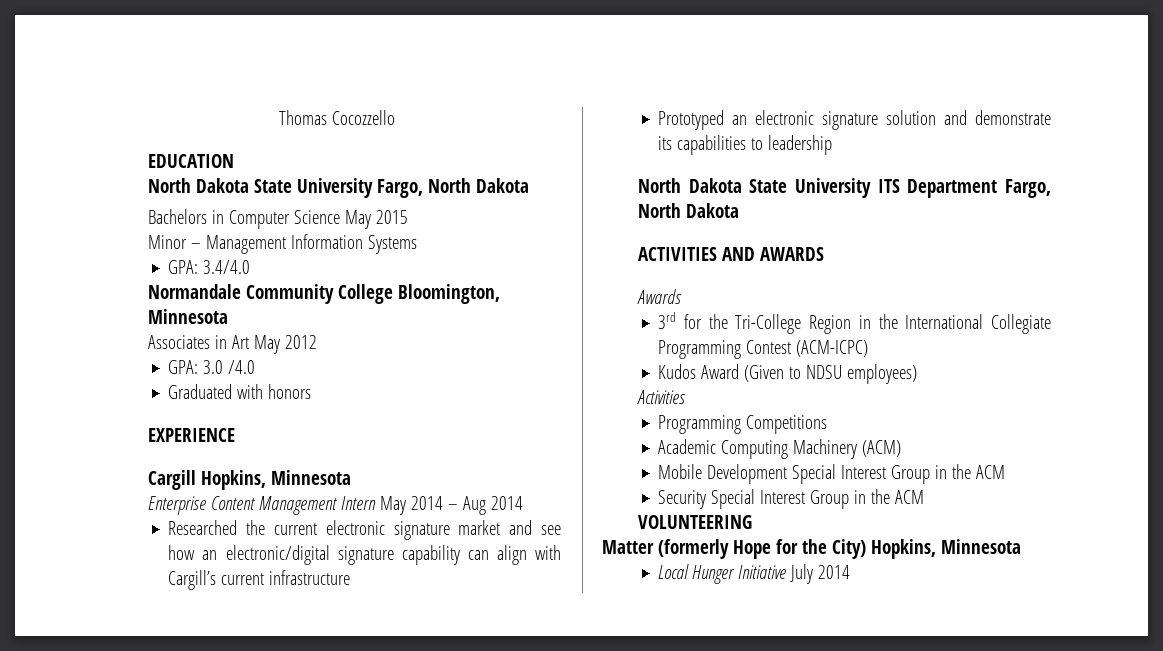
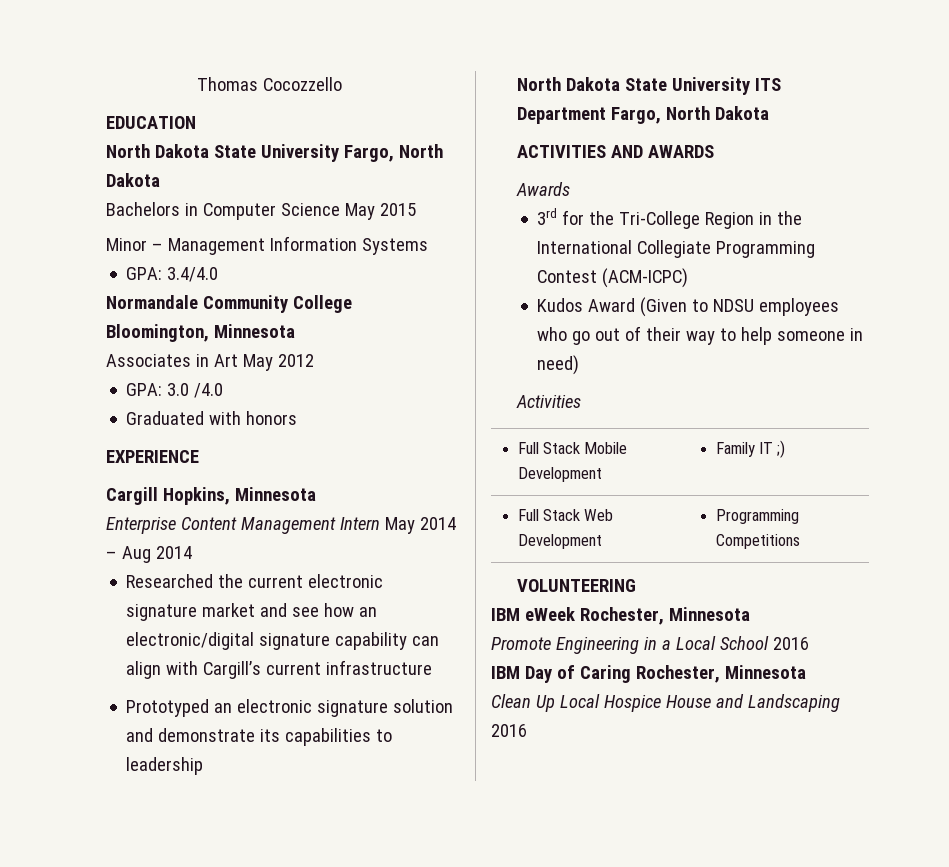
[847,364,918,384] [637,390,687,404] [658,415,828,434] [658,439,902,459] [658,464,1006,484] [658,489,925,509] [638,515,753,529] [602,539,1021,559] [658,564,851,584] employees) // Activities // Programming Competitions // Academic Computing Machinery (ACM) // Mobile Development Special Interest Group in the ACM // Security Special Interest Group in the ACM // VOLUNTEERING // Matter (formerly Hope for the City) Hopkins, Minnesota // Local Hunger Initiative July 2014 -> [759,298,840,316] [537,326,864,345] [537,355,580,375] [516,395,582,408] [517,442,628,454] [517,467,602,482] [715,440,786,458] [517,509,614,521] [517,534,602,549] [715,509,799,524] [715,534,800,549] [517,579,637,592] [491,607,750,625] [491,636,809,654] [491,665,806,683] [491,694,840,712] [491,724,527,737] employees who go out of their way to help someone in need) // Activities // Full Stack Mobile Development | Family IT ;) // Full Stack Web Development | Programming Competitions // VOLUNTEERING // IBM eWeek Rochester, Minnesota // Promote Engineering in a Local School 2016 // IBM Day of Caring Rochester, Minnesota // Clean Up Local Hospice House and Landscaping 2016

